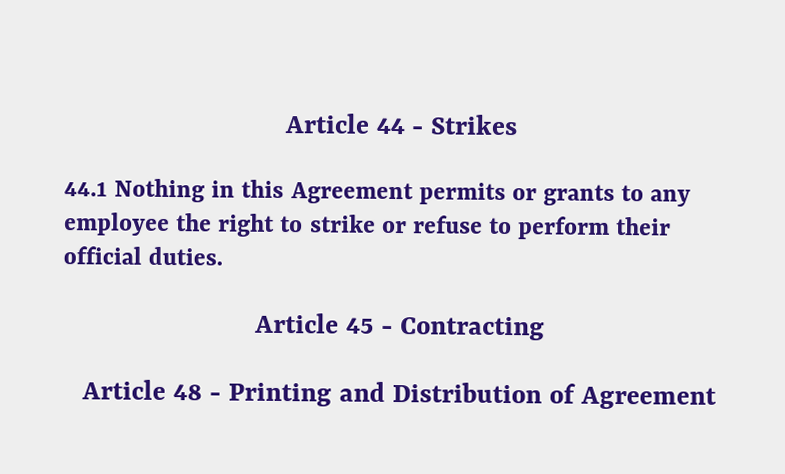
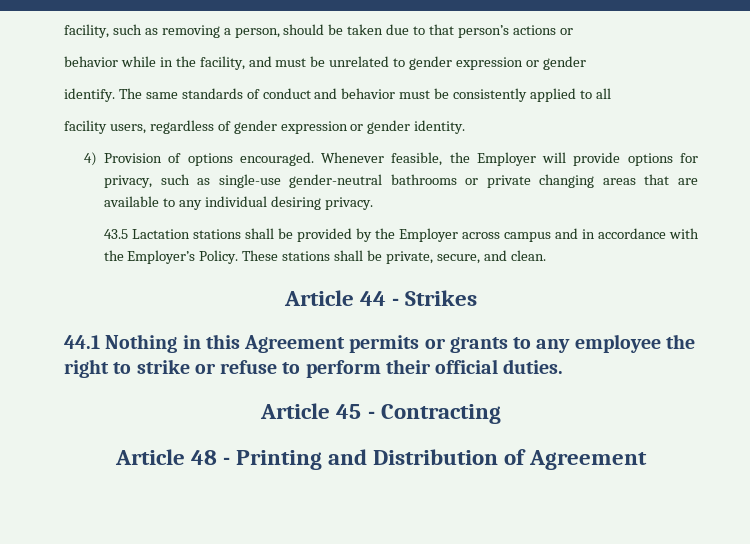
(283, 123) none -> [64,24,573,38] [64,56,586,70] [64,88,611,102] [64,120,466,134] [83,152,698,166] [104,174,698,188] [104,196,373,210] [103,228,700,242] [103,250,546,264] facility, such as removing a person, should be taken due to that person’s actions or // behavior while in the facility, and must be unrelated to gender expression or gender // identify. The same standards of conduct and behavior must be consistently applied to all // facility users, regardless of gender expression or gender identity. // 4) Provision of options encouraged. Whenever feasible, the Employer will provide options for privacy, such as single-use gender-neutral bathrooms or private changing areas that are available to any individual desiring privacy. // 43.5 Lactation stations shall be provided by the Employer across campus and in accordance with the Employer’s Policy. These stations shall be private, secure, and clean. //

